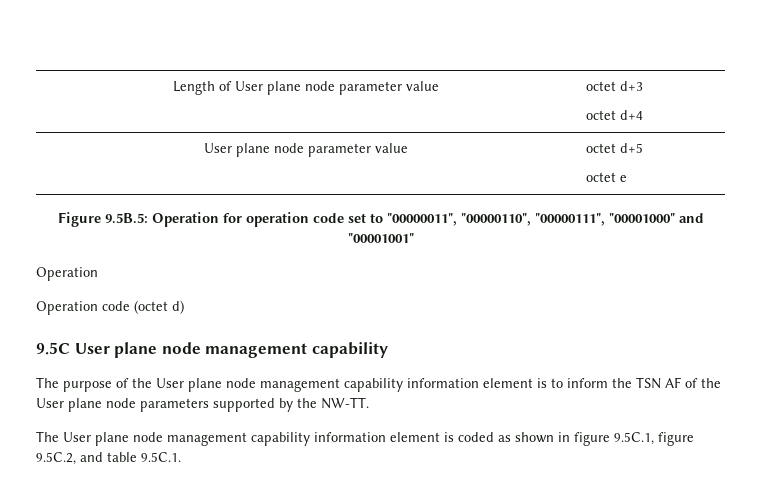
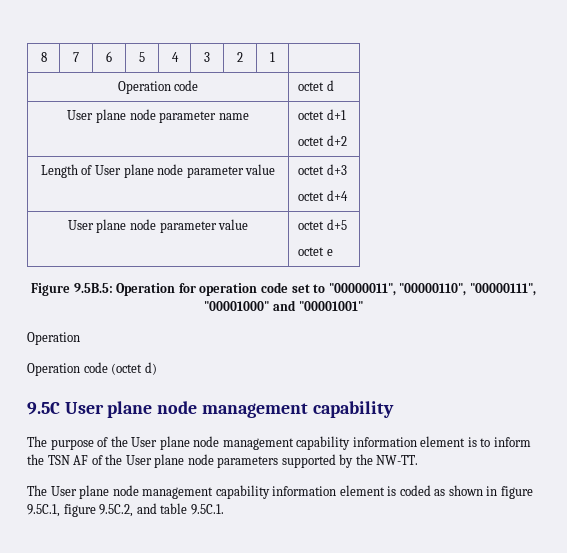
(173, 88) none -> [40,52,47,62] [73,52,79,62] [106,51,112,62] [139,52,145,62] [171,52,179,62] [204,52,210,62] [237,52,243,62] [270,52,275,62] [117,80,199,94] [298,80,334,91] [67,109,249,123] [298,109,346,120] [298,135,347,146] 8 | 7 | 6 | 5 | 4 | 3 | 2 | 1 | // Operation code | octet d // User plane node parameter name | octet d+1 // octet d+2 //

